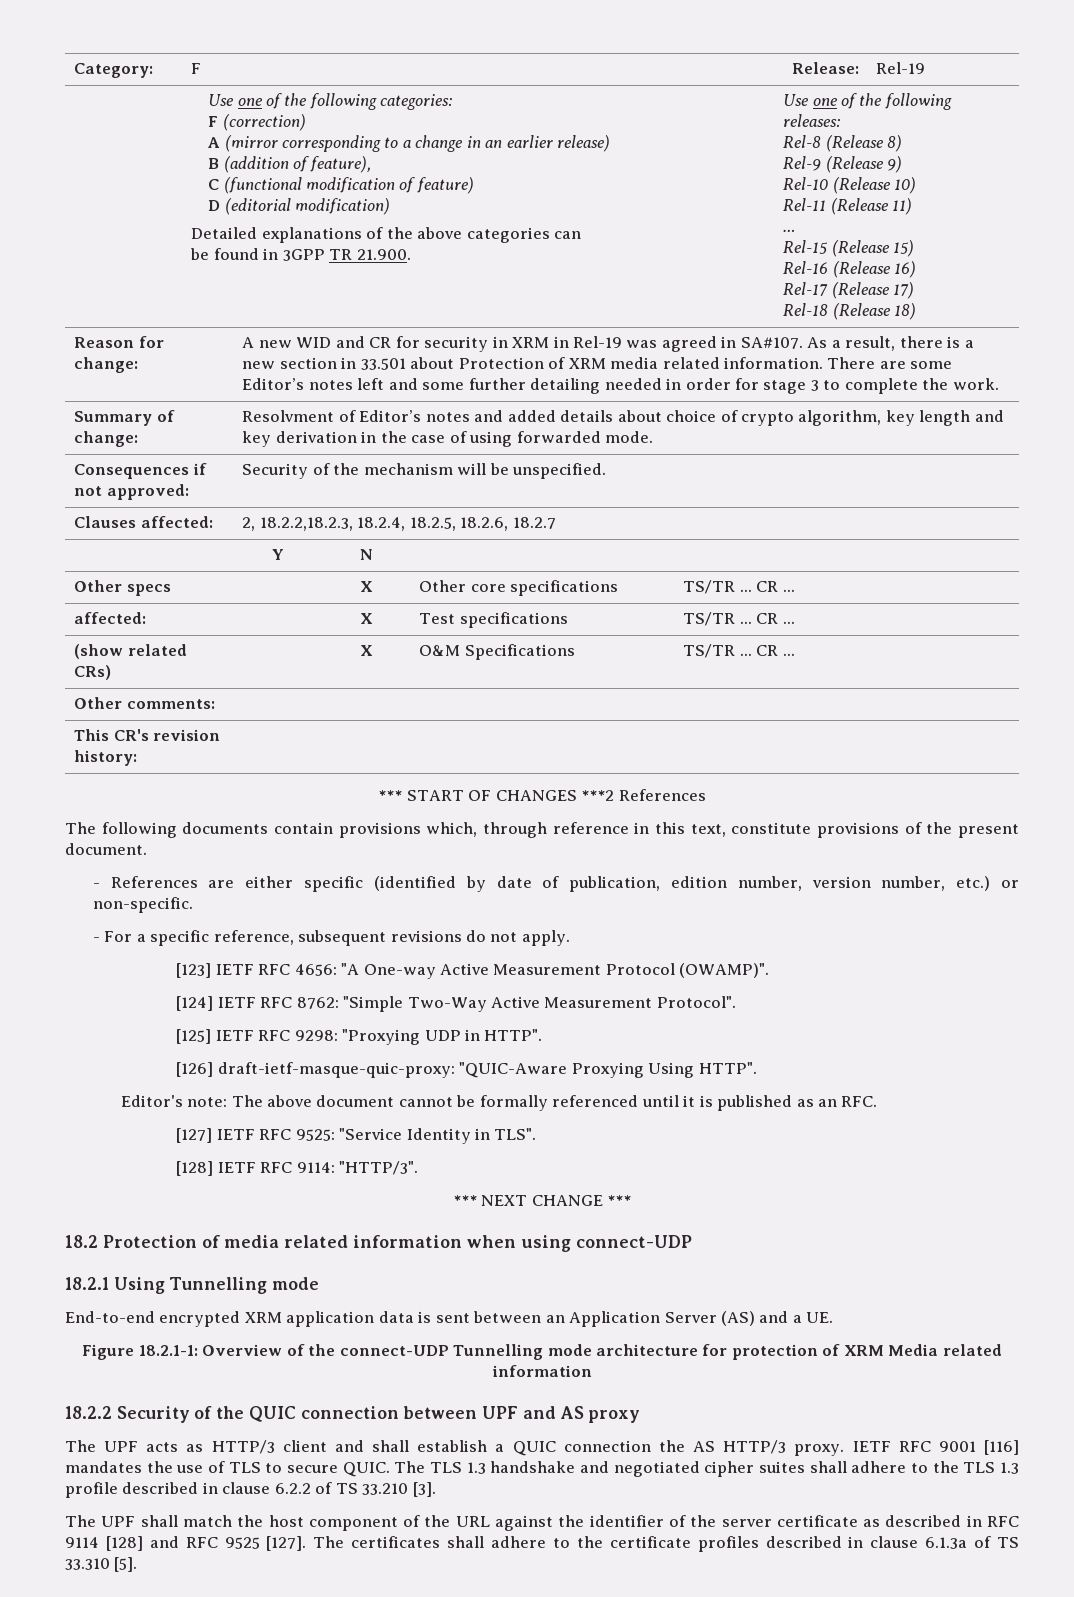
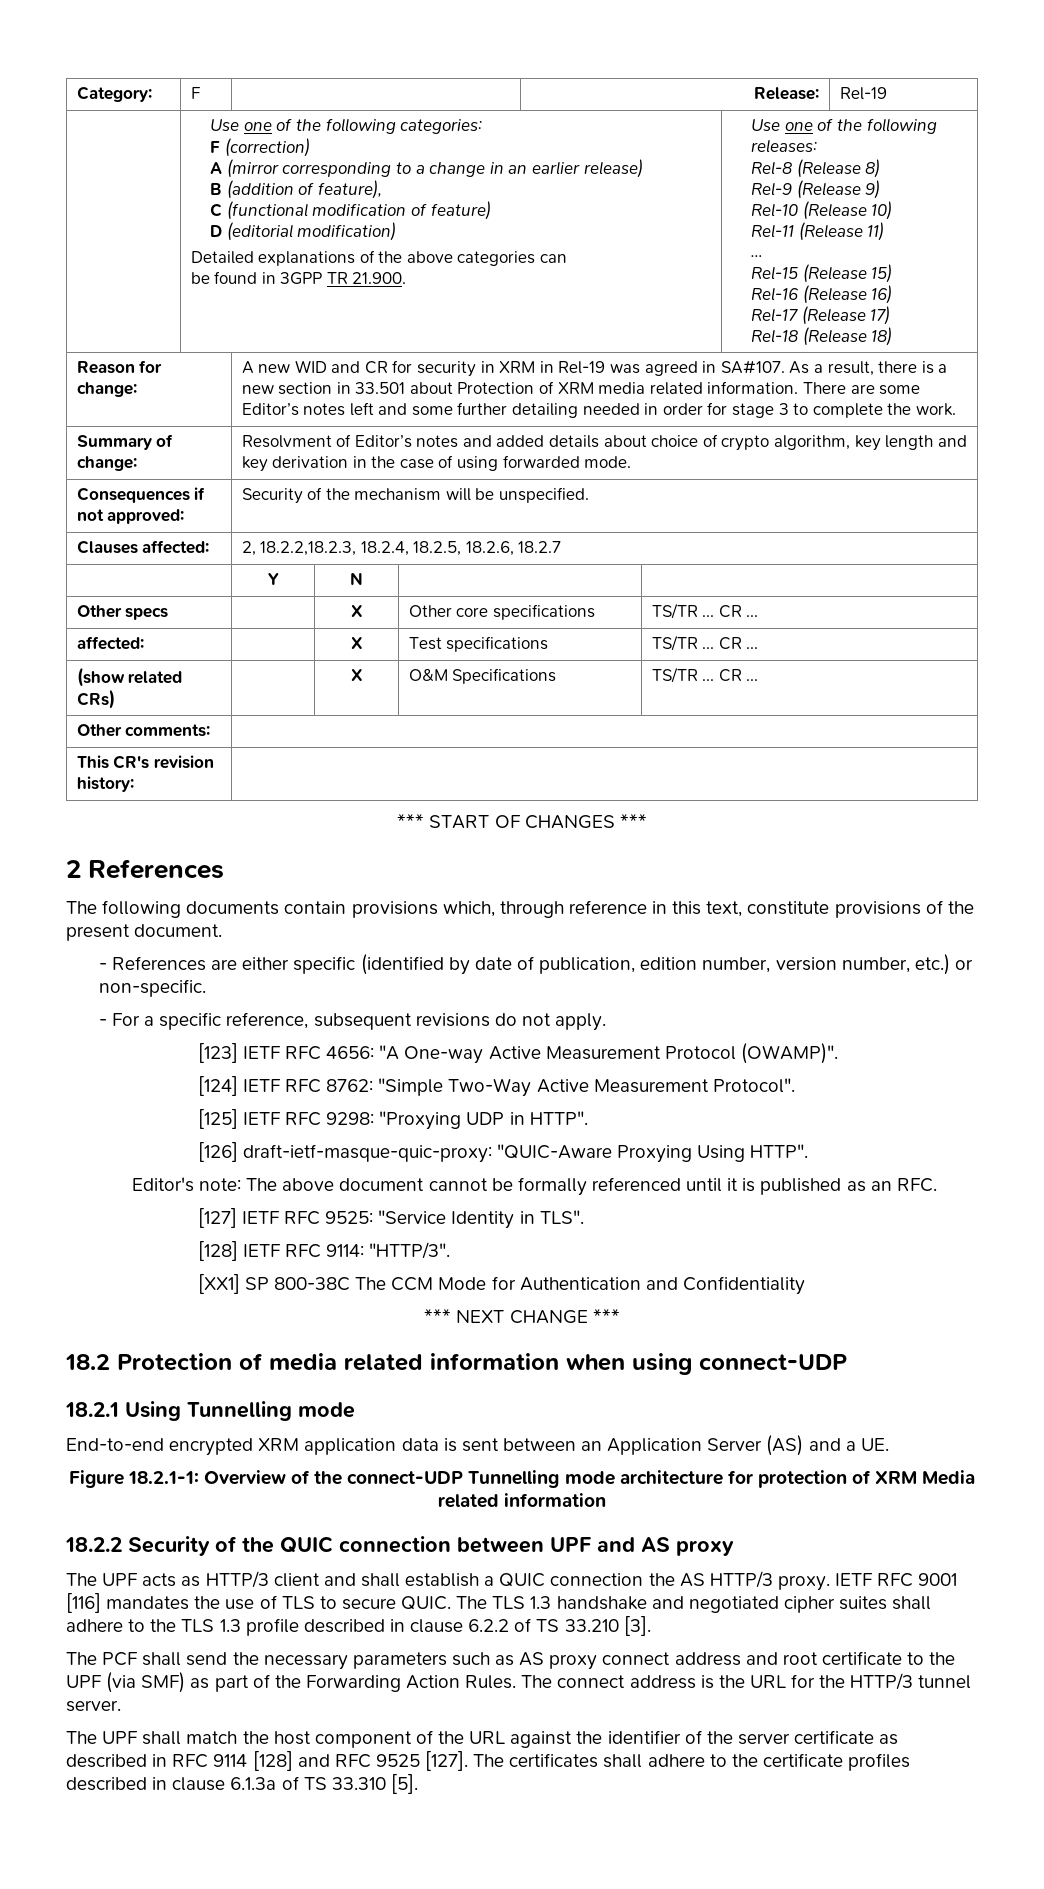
[581,790,615,801] ***2 -> [619,814,647,828] [66,860,81,878] *** // 2
(419, 1168) none -> [197,1274,805,1295] // [XX1] SP 800-38C The CCM Mode for Authentication and Confidentiality
(436, 1489) none -> [66,1651,956,1670] [66,1672,972,1693] [66,1700,121,1712] // The PCF shall send the necessary parameters such as AS proxy connect address and root certificate to the UPF (via SMF) as part of the Forwarding Action Rules. The connect address is the URL for the HTTP/3 tunnel server.

